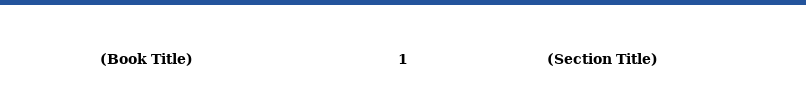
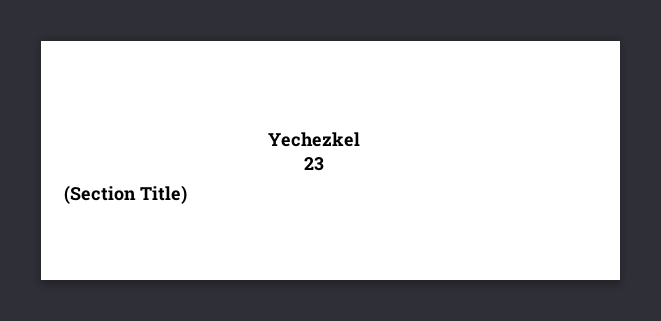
[99,53,193,66] [398,54,408,64] (Book Title) // 1 -> [268,132,360,147] [304,157,324,171] Yechezkel // 23

